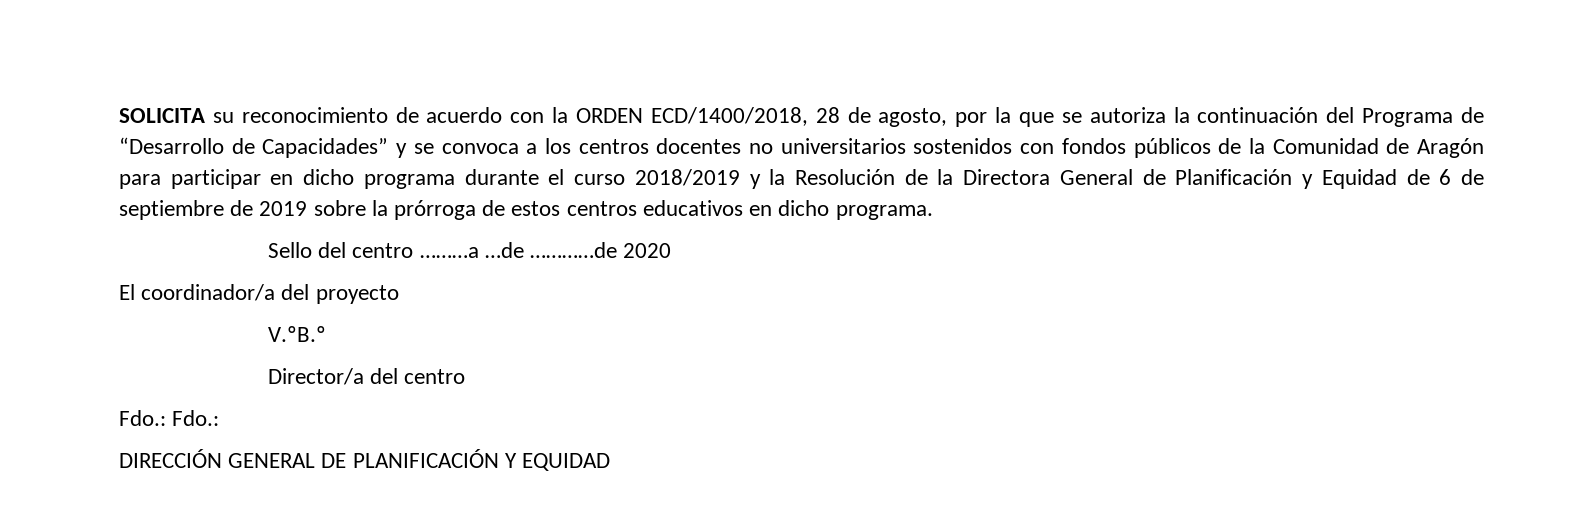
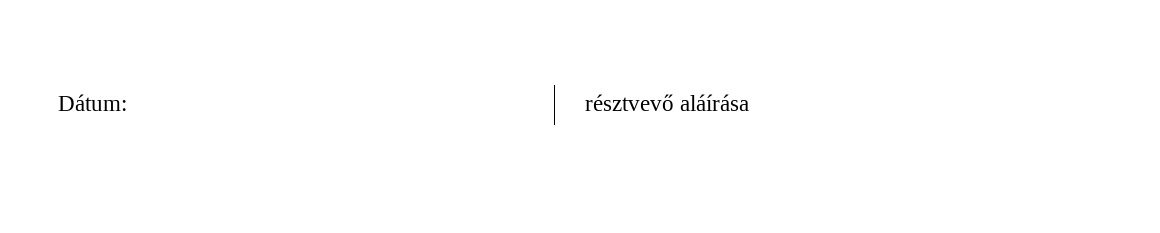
[119,107,1485,127] [119,137,1485,158] [119,169,1485,189] [119,200,933,220] [267,242,672,258] [119,284,399,304] [267,326,326,342] [267,368,466,385] [119,410,220,426] [119,449,611,471] SOLICITA su reconocimiento de acuerdo con la ORDEN ECD/1400/2018, 28 de agosto, por la que se autoriza la continuación del Programa de “Desarrollo de Capacidades” y se convoca a los centros docentes no universitarios sostenidos con fondos públicos de la Comunidad de Aragón para participar en dicho programa durante el curso 2018/2019 y la Resolución de la Directora General de Planificación y Equidad de 6 de septiembre de 2019 sobre la prórroga de estos centros educativos en dicho programa. // Sello del centro ………a …de …………de 2020 // El coordinador/a del proyecto // V.ºB.º // Director/a del centro // Fdo.: Fdo.: // DIRECCIÓN GENERAL DE PLANIFICACIÓN Y EQUIDAD -> [58,94,127,111] [585,94,750,111] Dátum: // résztvevő aláírása

